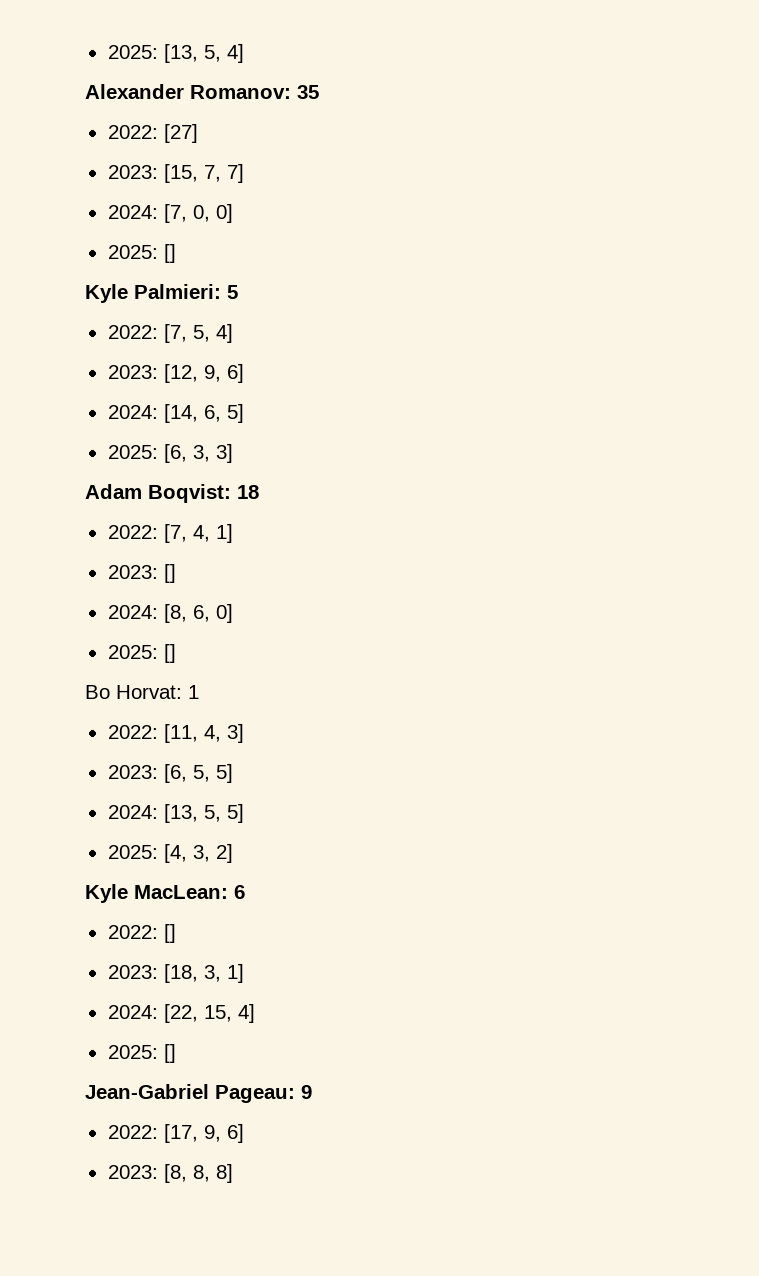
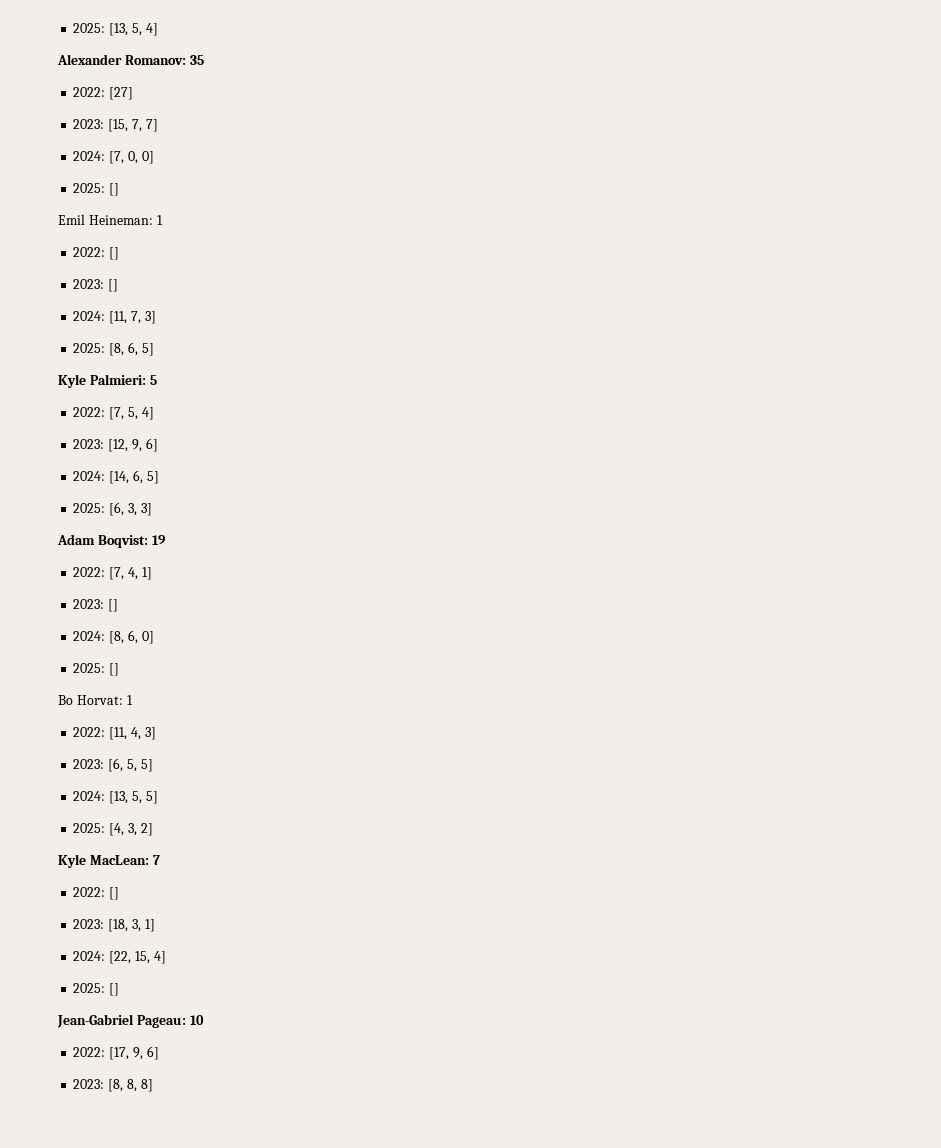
(176, 253) none -> [58,214,163,225] [73,247,120,260] [73,279,119,292] [73,311,156,324] [73,342,154,356] // Emil Heineman: 1 // 2022: [] // 2023: [] // 2024: [11, 7, 3] // 2025: [8, 6, 5]
[237,485,259,499] 18 -> [151,535,166,545] 19
[234,885,245,899] 6 -> [152,855,160,865] 7
[301,1085,312,1099] 9 -> [189,1015,204,1025] 10

